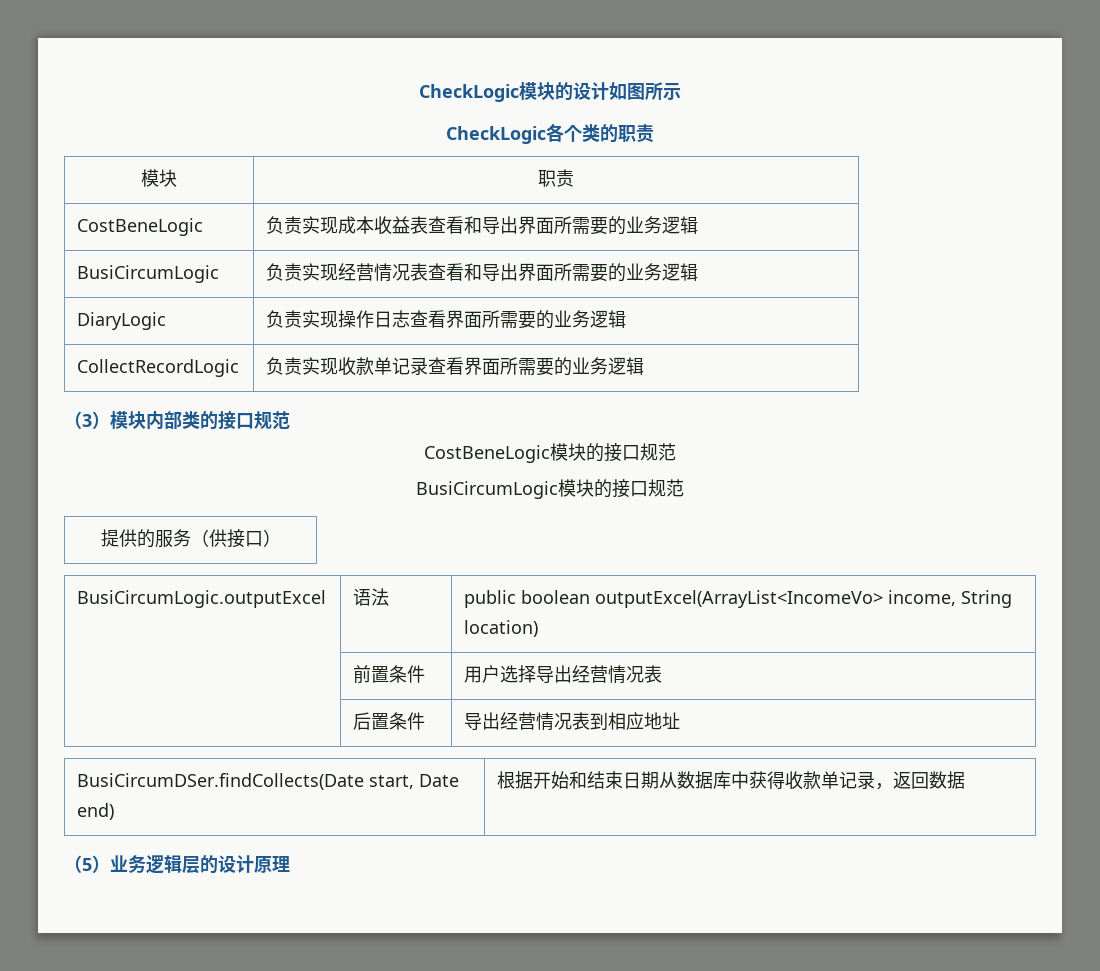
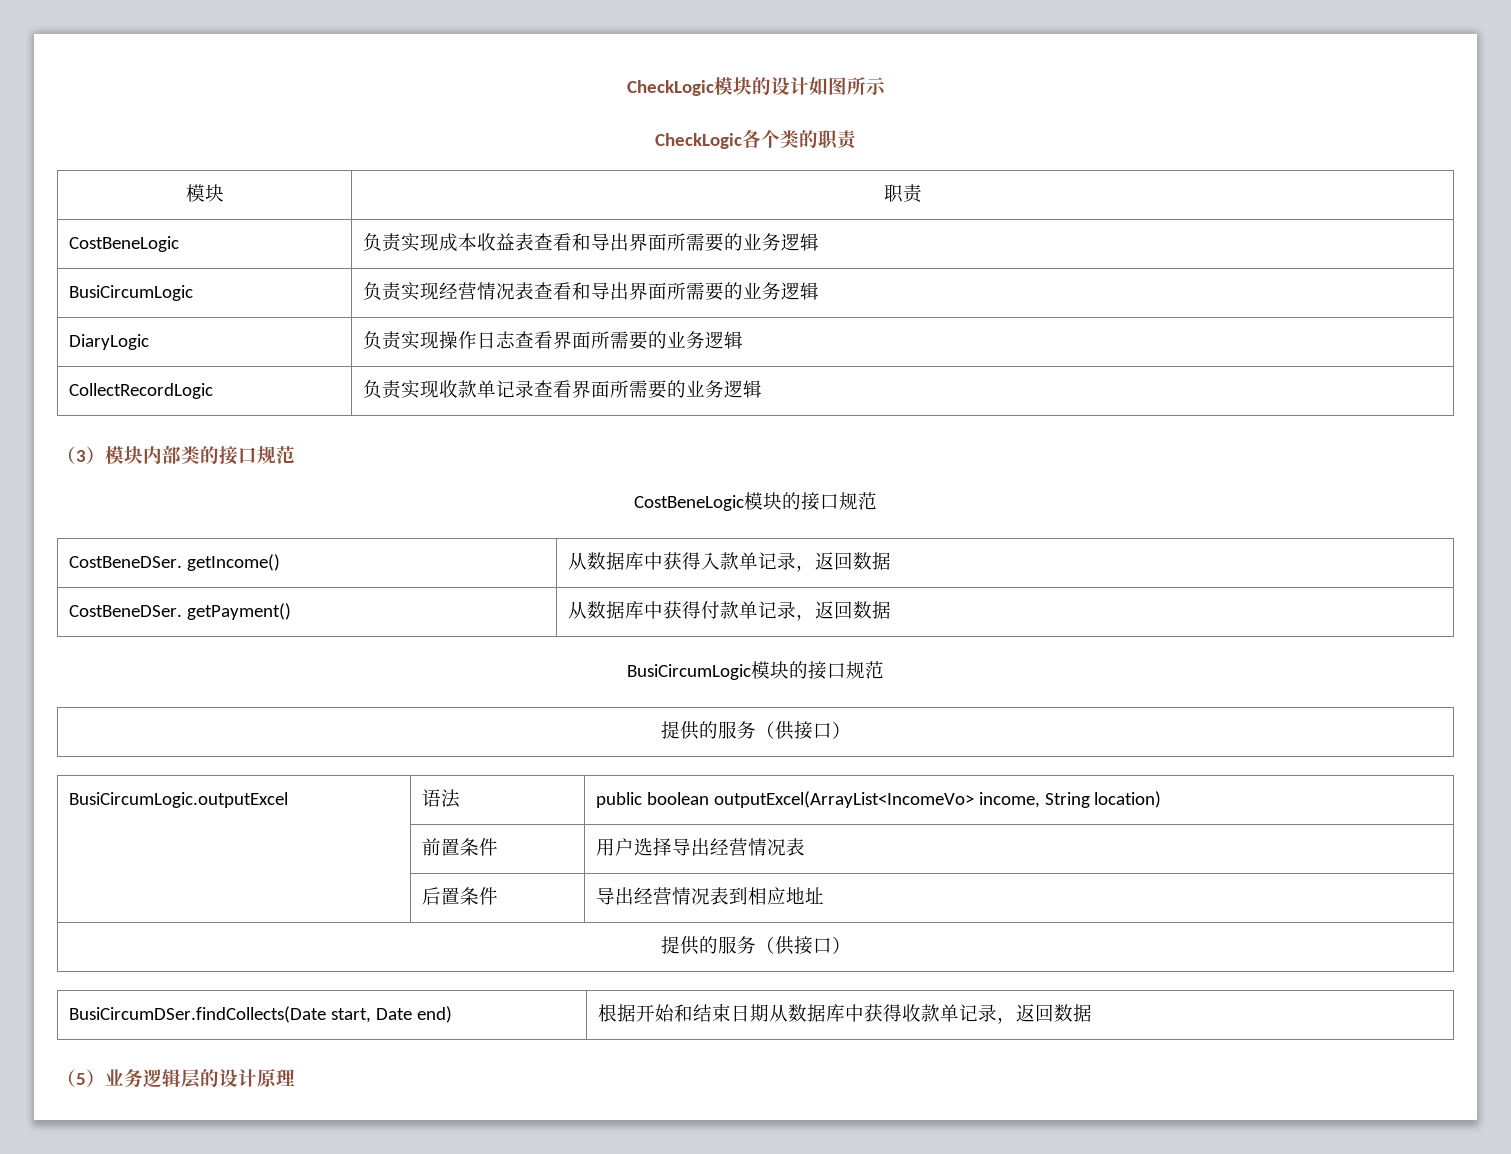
(676, 452) none -> [68,554,280,571] [567,552,891,572] [68,603,291,620] [567,601,891,621] // CostBeneDSer. getIncome() | 从数据库中获得入款单记录，返回数据 // CostBeneDSer. getPayment() | 从数据库中获得付款单记录，返回数据
(681, 720) none -> [660,936,851,955] // 提供的服务（供接口）

